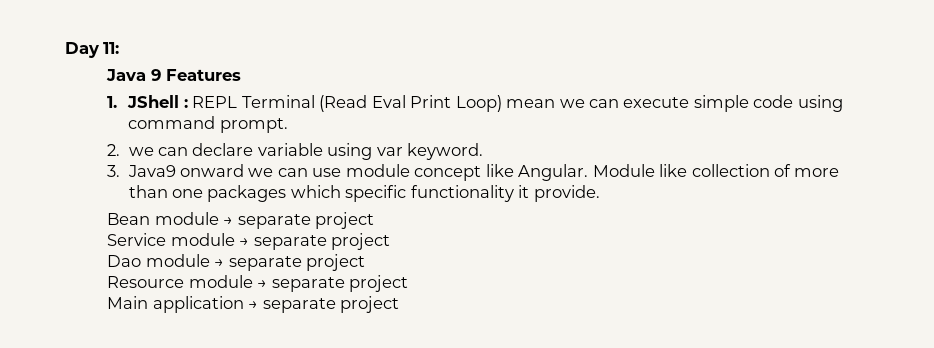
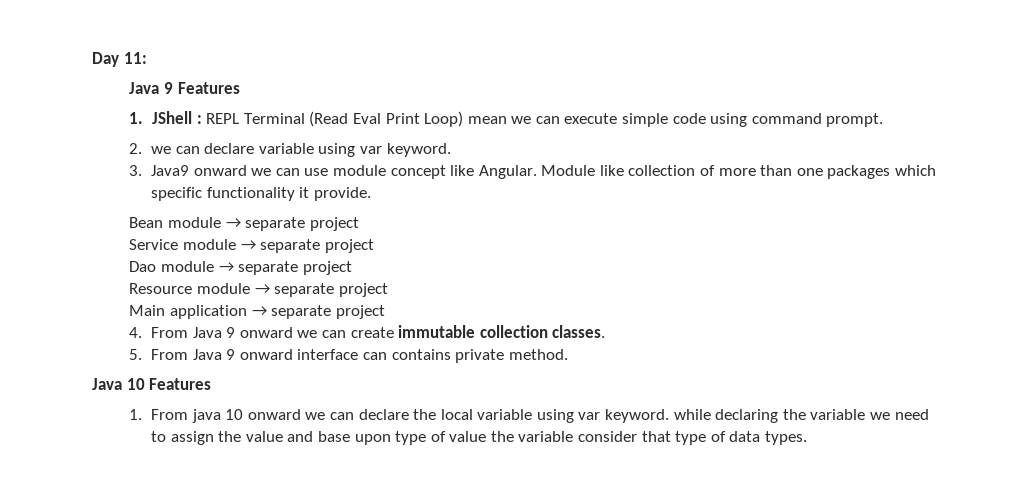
(400, 304) none -> [129,325,606,338] [129,349,568,363] [92,378,212,390] [129,409,929,423] [150,431,808,445] // 4. From Java 9 onward we can create immutable collection classes. // 5. From Java 9 onward interface can contains private method. // Java 10 Features // 1. From java 10 onward we can declare the local variable using var keyword. while declaring the variable we need to assign the value and base upon type of value the variable consider that type of data types.

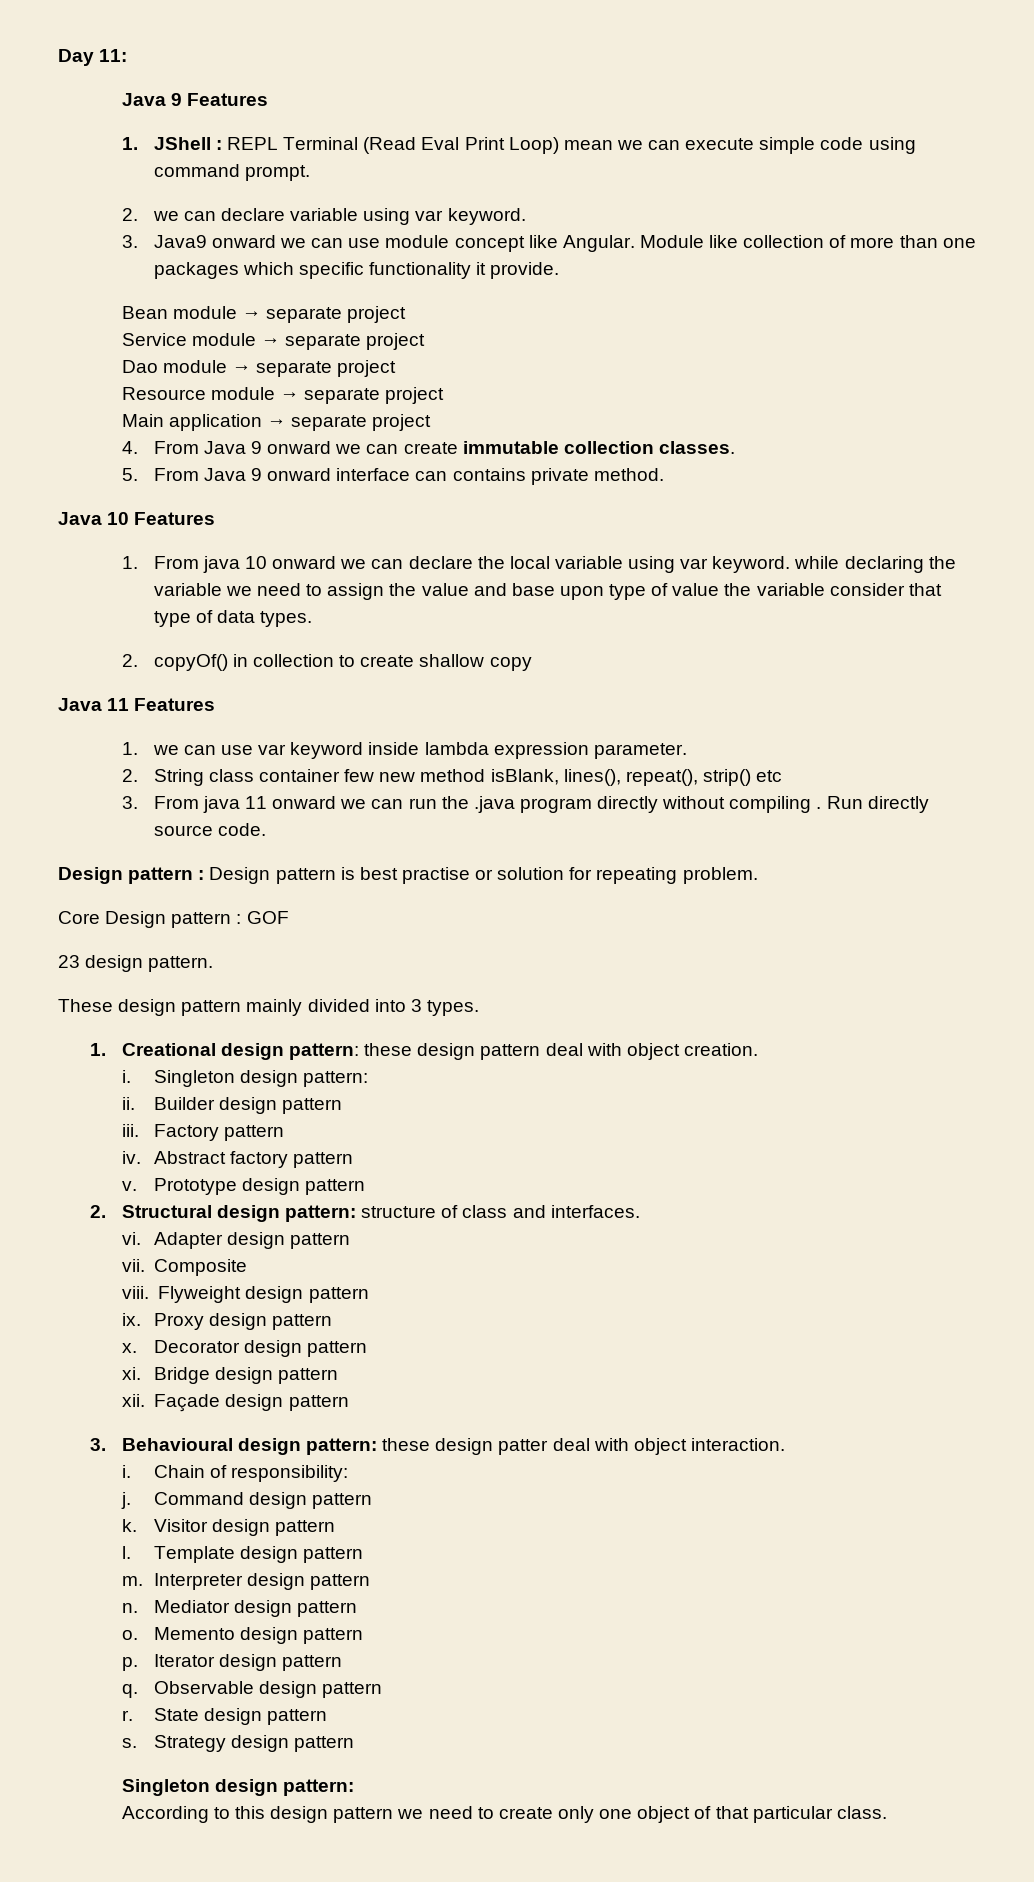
(808, 438) none -> [121,654,532,671] [58,698,216,711] [121,742,687,759] [121,769,783,786] [121,796,929,813] [153,823,266,836] [58,867,758,884] [58,911,289,928] [58,955,214,972] [58,999,479,1016] [89,1043,758,1060] [121,1070,368,1087] [121,1097,342,1114] [121,1124,284,1141] [121,1151,353,1168] [121,1178,365,1195] [89,1205,640,1222] [121,1232,350,1249] [121,1259,248,1276] [121,1286,369,1303] [121,1313,332,1330] [121,1340,367,1357] [121,1367,338,1384] [121,1394,349,1412] [89,1438,785,1455] [121,1465,348,1482] [120,1492,372,1509] [121,1519,335,1536] [121,1546,363,1563] [121,1573,370,1590] [121,1600,357,1617] [121,1627,363,1644] [121,1654,342,1671] [121,1681,382,1698] [121,1708,327,1725] [121,1735,354,1752] [121,1779,355,1796] [121,1806,887,1823] // 2. copyOf() in collection to create shallow copy // Java 11 Features // 1. we can use var keyword inside lambda expression parameter. // 2. String class container few new method isBlank, lines(), repeat(), strip() etc // 3. From java 11 onward we can run the .java program directly without compiling . Run directly source code. // Design pattern : Design pattern is best practise or solution for repeating problem. // Core Design pattern : GOF // 23 design pattern. // These design pattern mainly divided into 3 types. // 1. Creational design pattern: these design pattern deal with object creation. // i. Singleton design pattern: // ii. Builder design pattern // iii. Factory pattern // iv. Abstract factory pattern // v. Prototype design pattern // 2. Structural design pattern: structure of class and interfaces. // vi. Adapter design pattern // vii. Composite // viii. Flyweight design pattern // ix. Proxy design pattern // x. Decorator design pattern // xi. Bridge design pattern // xii. Façade design pattern // 3. Behavioural design pattern: these design patter deal with object interaction. // i. Chain of responsibility: // j. Command design pattern // k. Visitor design pattern // l. Template design pattern // m. Interpreter design pattern // n. Mediator design pattern // o. Memento design pattern // p. Iterator design pattern // q. Observable design pattern // r. State design pattern // s. Strategy design pattern // Singleton design pattern: // According to this design pattern we need to create only one object of that particular class.

